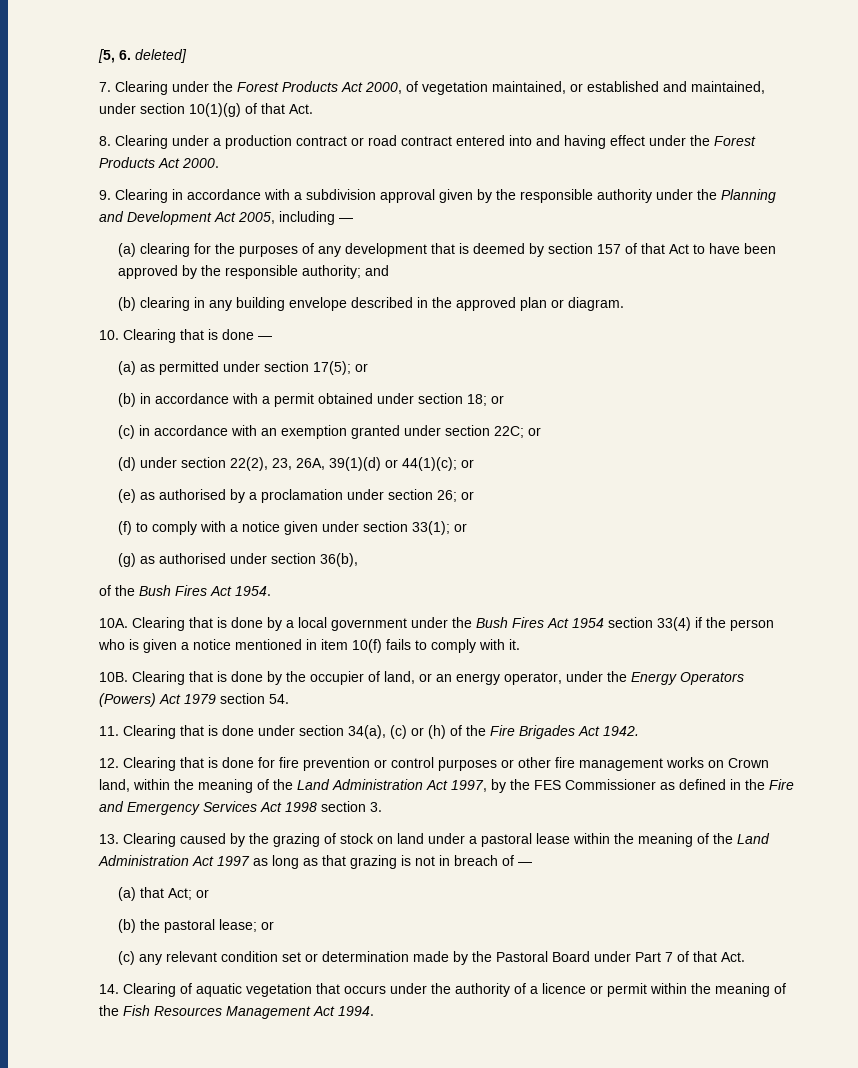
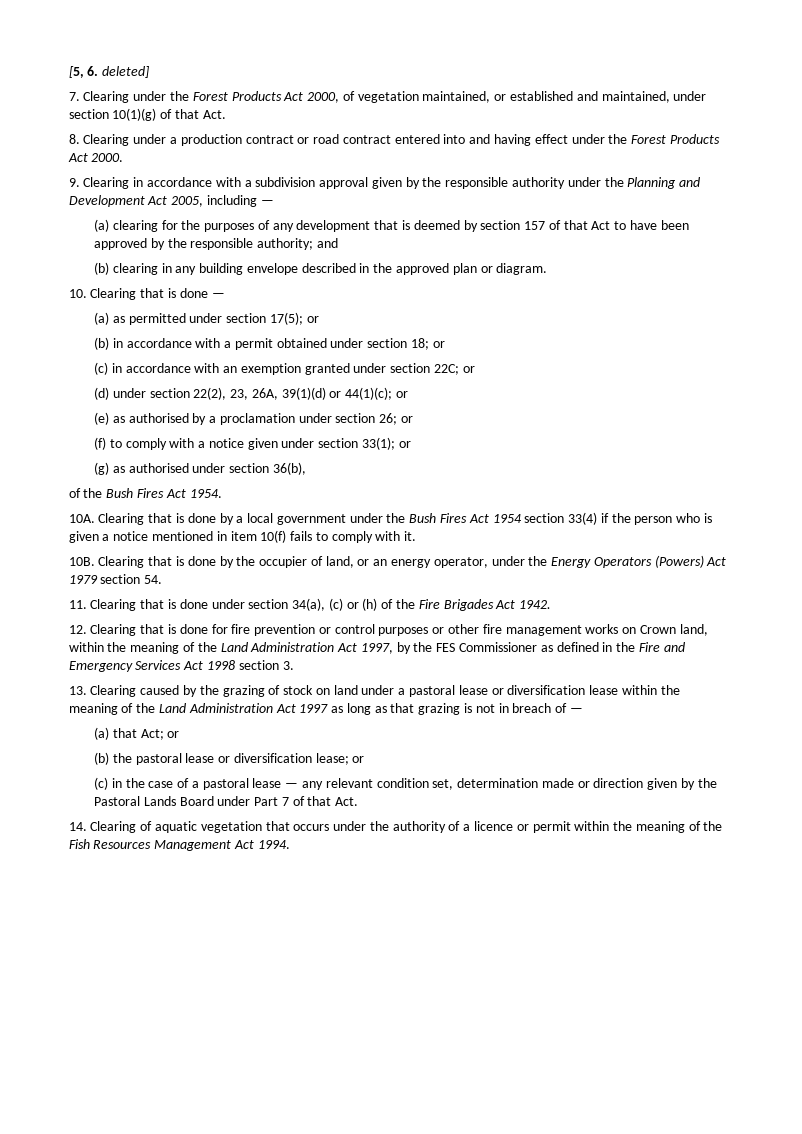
(571, 838) none -> [491,685,619,695] or diversification lease
(215, 926) none -> [185,753,312,763] lease or diversification
[138,951,449,965] any relevant condition set or determination made -> [111,778,678,790] in the case of a pastoral lease — any relevant condition set, determination made or direction given
(548, 956) none -> [143,796,176,806] Lands

